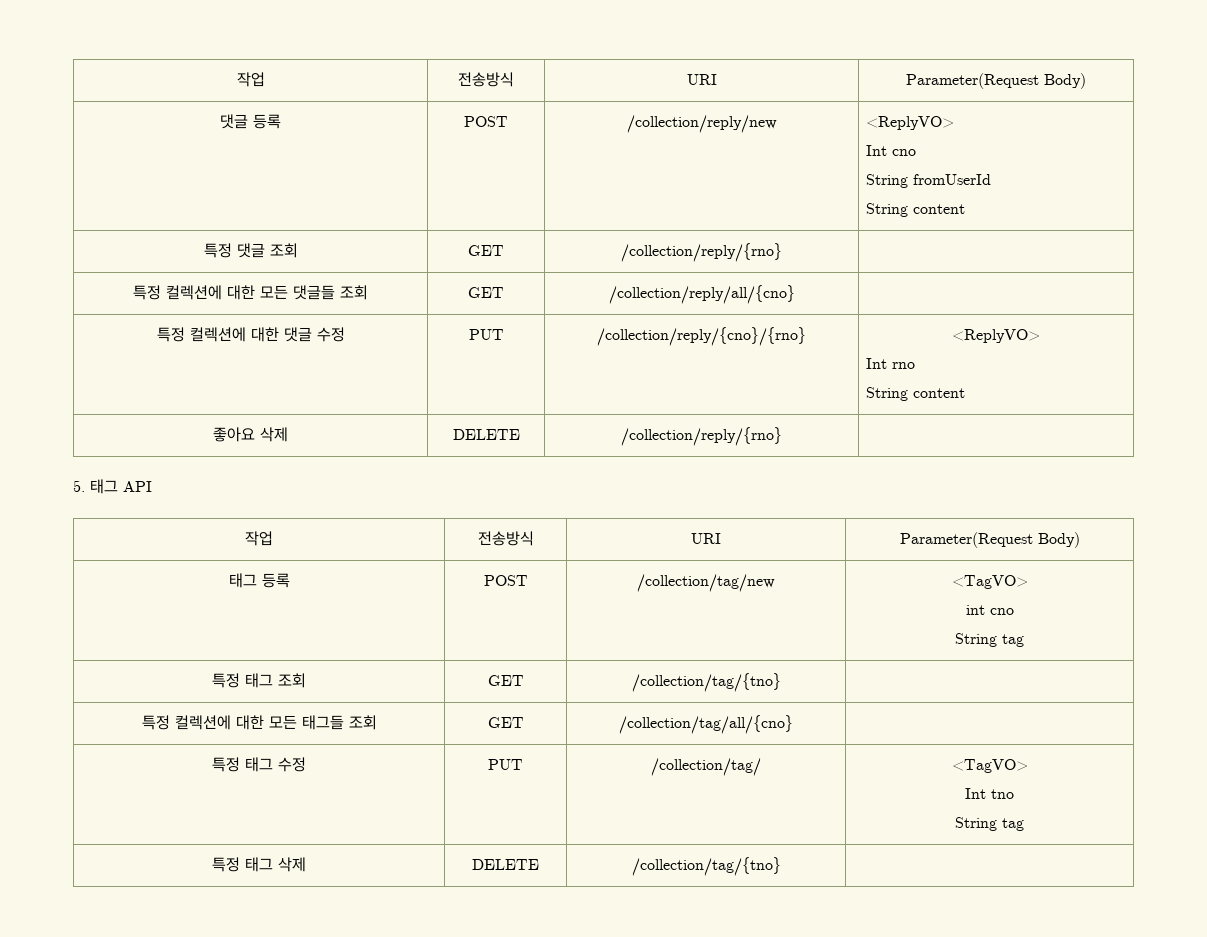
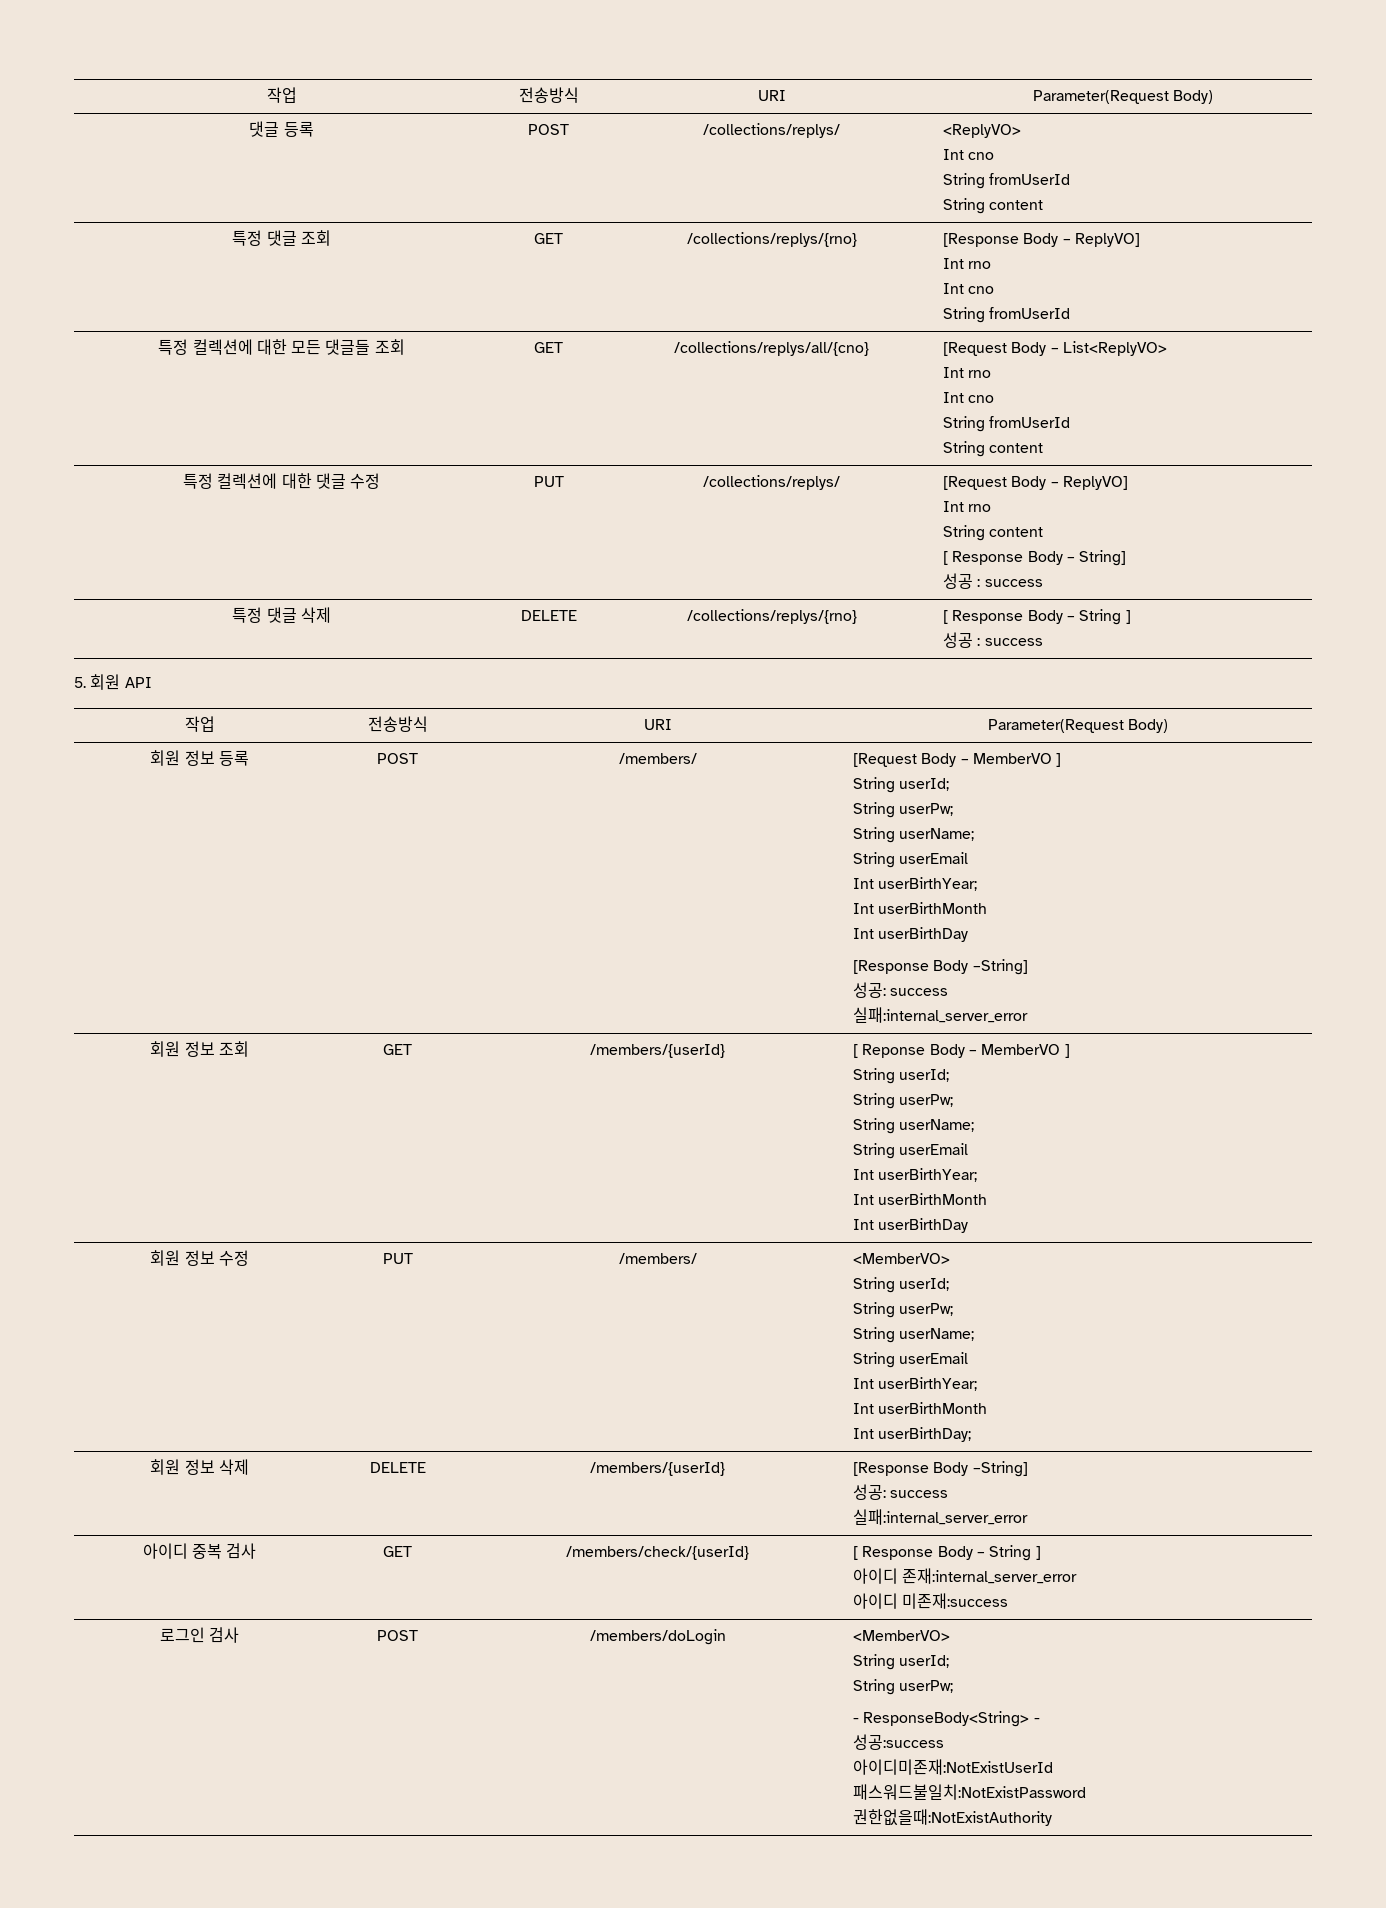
[626,115,777,133] /collection/reply/new -> [703,123,840,138] /collections/replys/
[621,243,782,262] /collection/reply/{rno} | -> [686,232,857,247] [943,233,1140,247] [943,258,992,269] [943,283,995,294] [943,307,1071,323] /collections/replys/{rno} | [Response Body – ReplyVO] // Int rno // Int cno // String fromUserId
[608,285,795,304] /collection/reply/all/{cno} | -> [674,341,869,356] [943,341,1167,356] [943,367,992,378] [943,392,995,403] [943,416,1071,432] [943,441,1044,457] /collections/replys/all/{cno} | [Request Body – List<ReplyVO> // Int rno // Int cno // String fromUserId // String content
[597,327,806,346] [952,329,1040,343] /collection/reply/{cno}/{rno} | <ReplyVO> -> [703,475,840,490] [943,476,1128,490] /collections/replys/ | [Request Body – ReplyVO]
[213,427,288,442] [452,429,520,440] [621,427,782,446] // 좋아요 삭제 | DELETE | /collection/reply/{rno} | -> [943,550,1127,566] [943,573,1043,589] [232,607,331,623] [520,610,577,621] [686,609,857,624] [943,609,1131,625] [943,632,1043,648] // [ Response Body – String] // 성공 : success // 특정 댓글 삭제 | DELETE | /collections/replys/{rno} | [ Response Body – String ] // 성공 : success
[90,479,118,494] 태그 -> [90,674,121,690] 회원
[228,573,290,588] [483,575,528,586] [637,574,775,592] [951,575,1028,589] [965,605,1014,615] [955,633,1024,647] [212,673,306,688] [487,675,524,686] [631,673,781,692] [141,715,377,730] [487,717,524,728] [619,715,793,734] [212,757,306,772] [488,759,523,770] [651,758,761,776] [951,759,1028,773] [965,788,1014,799] [955,817,1024,831] [212,857,306,872] [472,859,539,870] [631,857,781,876] 태그 등록 | POST | /collection/tag/new | <TagVO> // int cno // String tag // 특정 태그 조회 | GET | /collection/tag/{tno} | // 특정 컬렉션에 대한 모든 태그들 조회 | GET | /collection/tag/all/{cno} | // 특정 태그 수정 | PUT | /collection/tag/ | <TagVO> // Int tno // String tag // 특정 태그 삭제 | DELETE | /collection/tag/{tno} | -> [150,750,249,766] [376,753,418,764] [618,753,697,764] [853,753,1062,767] [853,777,950,793] [853,802,954,818] [853,827,975,843] [853,852,969,868] [853,877,978,891] [853,902,988,914] [853,927,969,942] [853,959,1028,975] [853,982,949,998] [853,1007,1029,1023] [150,1041,249,1057] [382,1044,412,1055] [590,1044,725,1058] [853,1044,1070,1058] [853,1068,950,1084] [853,1093,954,1109] [853,1118,975,1134] [853,1143,969,1159] [853,1168,978,1182] [853,1193,988,1205] [853,1218,969,1233] [150,1250,249,1266] [382,1253,413,1264] [618,1253,697,1264] [853,1253,951,1264] [853,1277,950,1293] [853,1302,954,1318] [853,1327,975,1343] [853,1352,969,1368] [853,1377,978,1391] [853,1402,988,1414] [853,1427,972,1442] [150,1459,249,1475] [369,1462,426,1473] [590,1462,725,1476] [853,1461,1028,1477] [853,1484,949,1500] [853,1509,1029,1525] [142,1543,257,1559] [382,1546,412,1557] [566,1546,749,1560] [853,1545,1041,1561] [853,1568,1078,1584] [853,1593,1009,1609] [159,1627,240,1643] [376,1630,418,1641] [589,1629,726,1645] [853,1630,951,1641] [853,1654,950,1670] [853,1679,954,1695] [853,1711,1040,1727] [853,1734,945,1750] [853,1759,1054,1775] [853,1784,1087,1800] [853,1809,1053,1826] 회원 정보 등록 | POST | /members/ | [Request Body – MemberVO ] // String userId; // String userPw; // String userName; // String userEmail // Int userBirthYear; // Int userBirthMonth // Int userBirthDay // [Response Body –String] // 성공: success // 실패:internal_server_error // 회원 정보 조회 | GET | /members/{userId} | [ Reponse Body – MemberVO ] // String userId; // String userPw; // String userName; // String userEmail // Int userBirthYear; // Int userBirthMonth // Int userBirthDay // 회원 정보 수정 | PUT | /members/ | <MemberVO> // String userId; // String userPw; // String userName; // String userEmail // Int userBirthYear; // Int userBirthMonth // Int userBirthDay; // 회원 정보 삭제 | DELETE | /members/{userId} | [Response Body –String] // 성공: success // 실패:internal_server_error // 아이디 중복 검사 | GET | /members/check/{userId} | [ Response Body – String ] // 아이디 존재:internal_server_error // 아이디 미존재:success // 로그인 검사 | POST | /members/doLogin | <MemberVO> // String userId; // String userPw; // - ResponseBody<String> - // 성공:success // 아이디미존재:NotExistUserId // 패스워드불일치:NotExistPassword // 권한없을때:NotExistAuthority

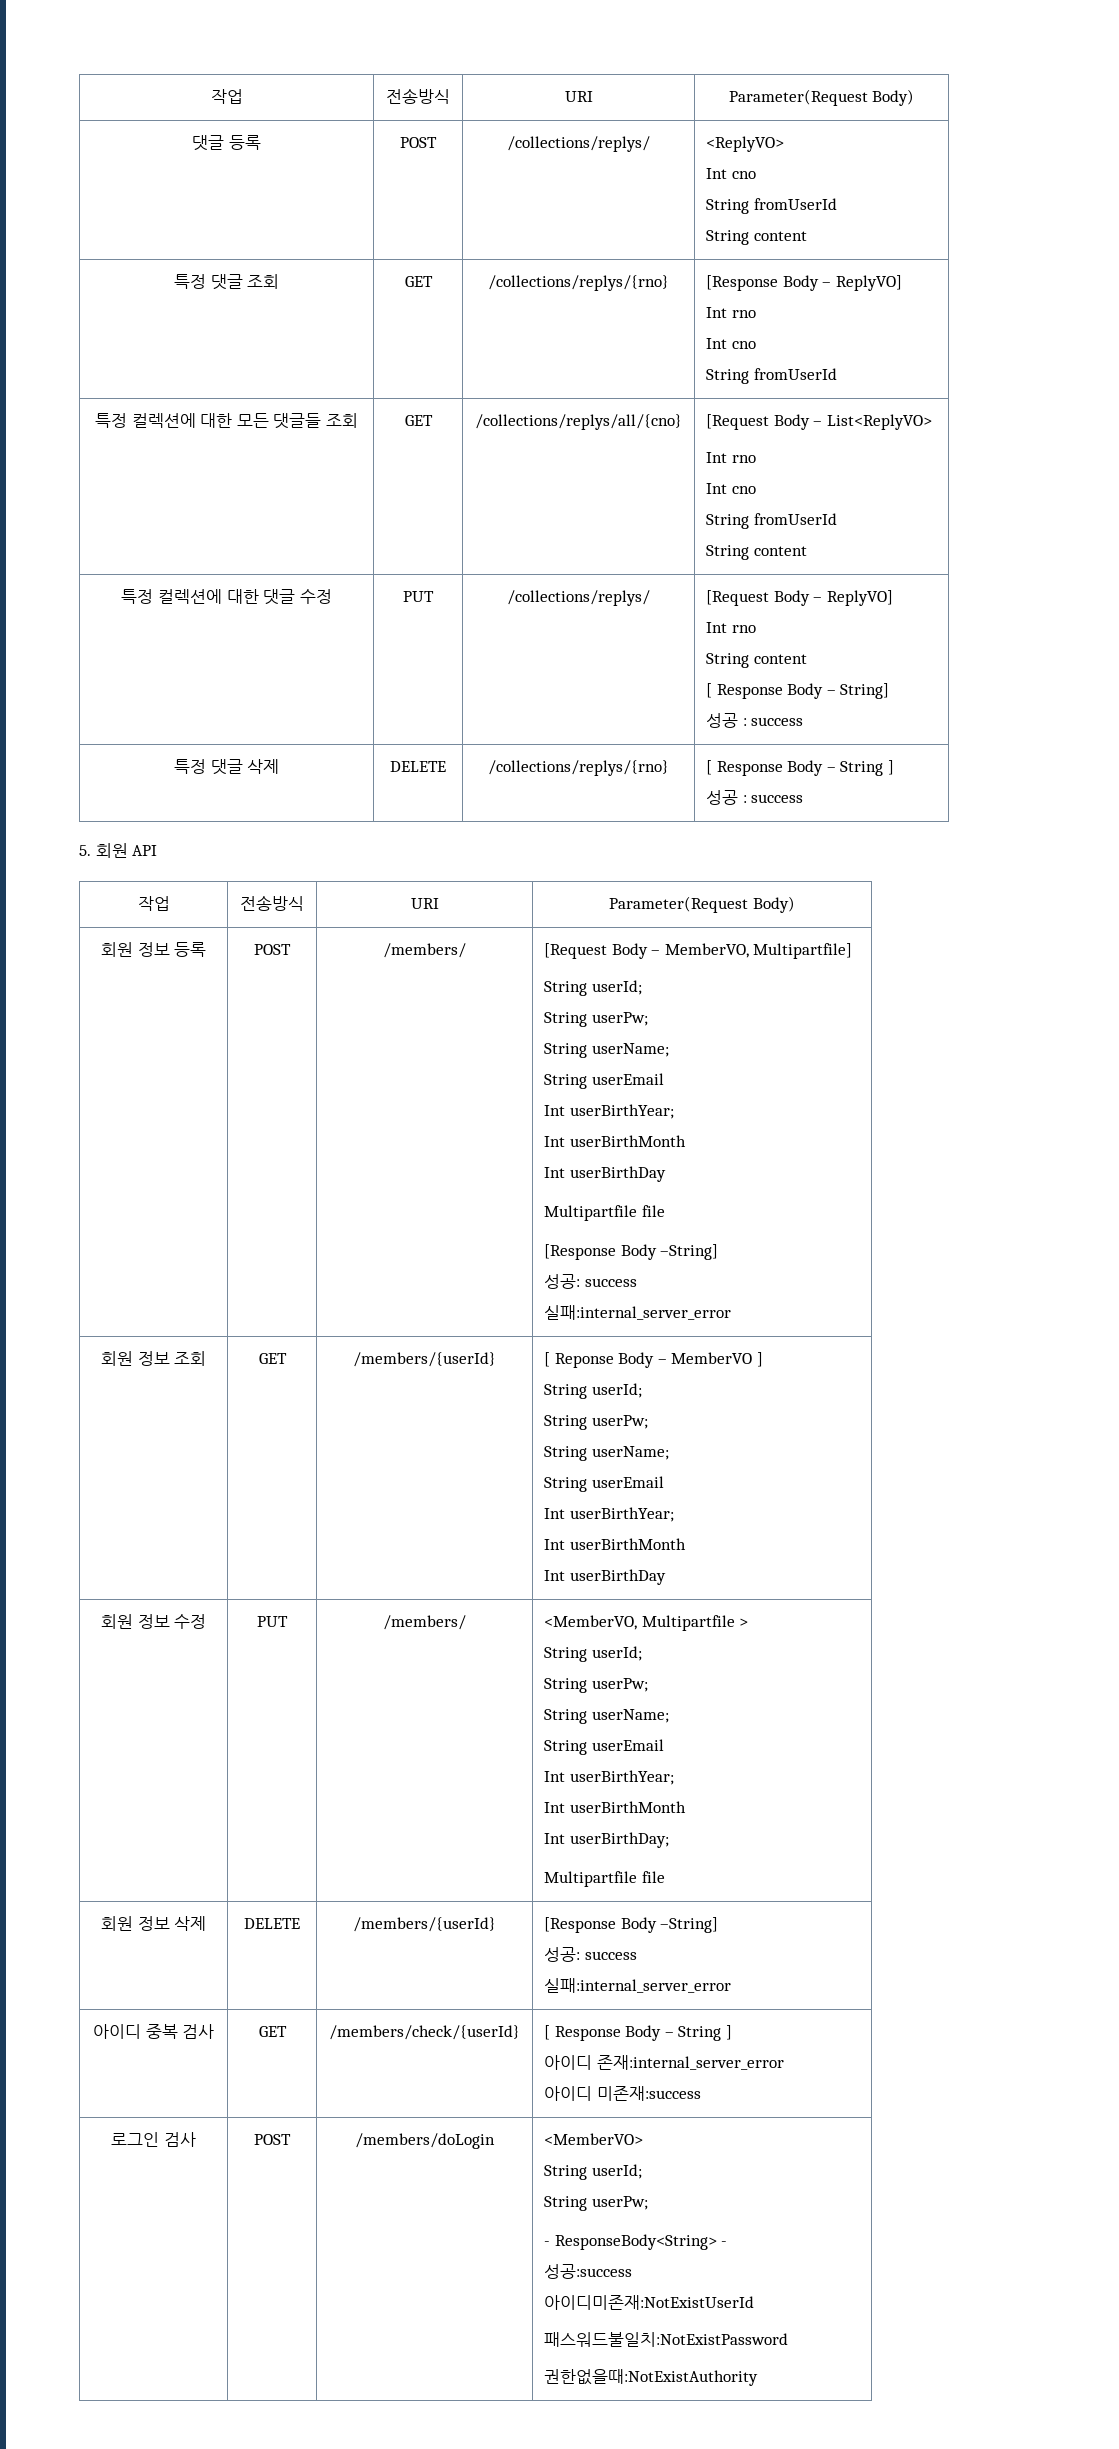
[972,753,1062,767] MemberVO ] -> [664,943,853,959] MemberVO, Multipartfile]
(969, 934) none -> [543,1205,665,1221] // Multipartfile file
[853,1253,951,1264] <MemberVO> -> [543,1615,749,1631] <MemberVO, Multipartfile >
(972, 1434) none -> [543,1871,665,1887] // Multipartfile file

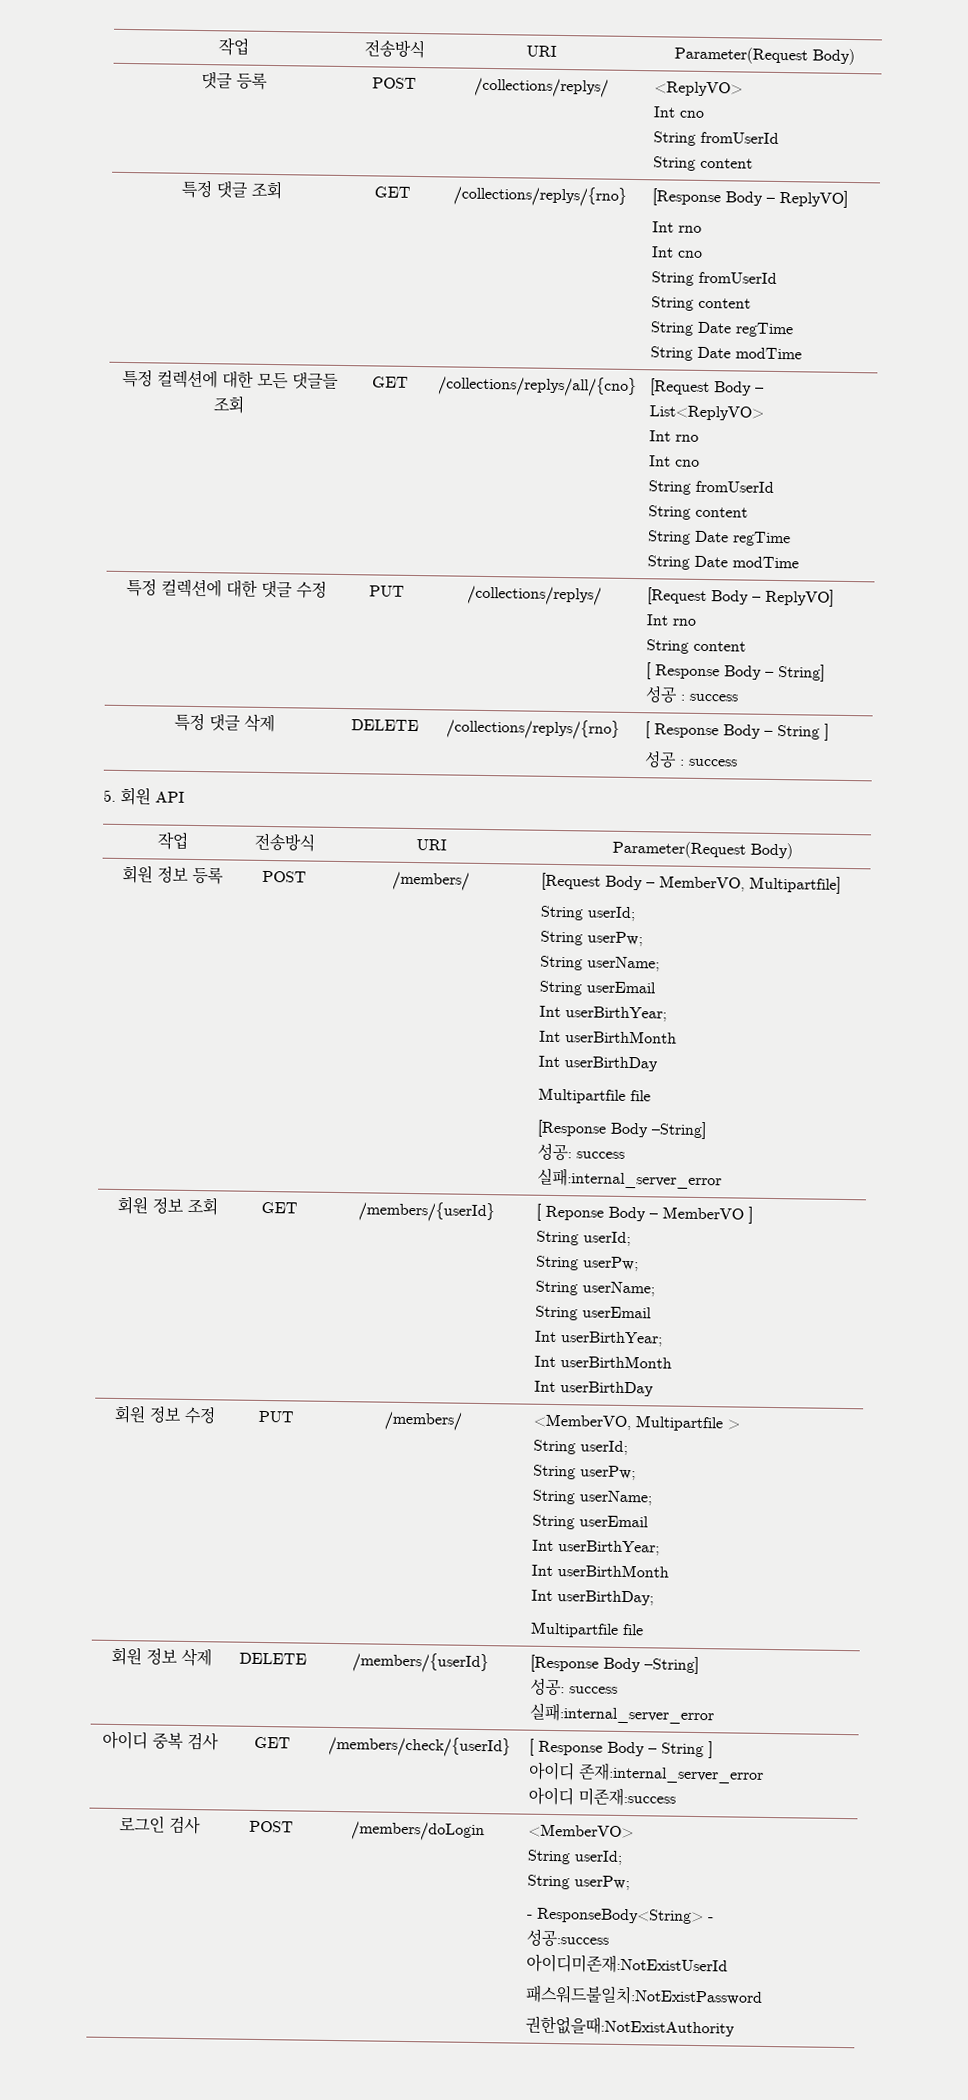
(837, 374) none -> [650,296,751,311] [649,321,794,338] [649,346,802,361] // String content // String Date regTime // String Date modTime
(807, 551) none -> [646,530,791,547] [646,555,799,570] // String Date regTime // String Date modTime

